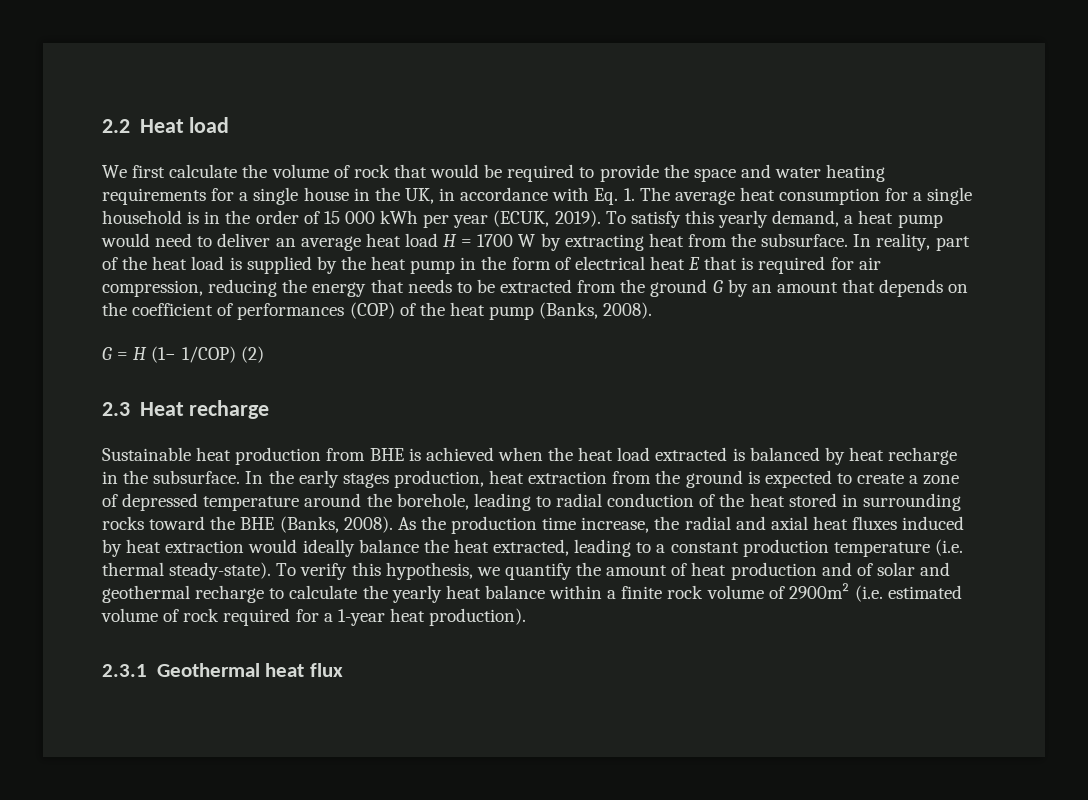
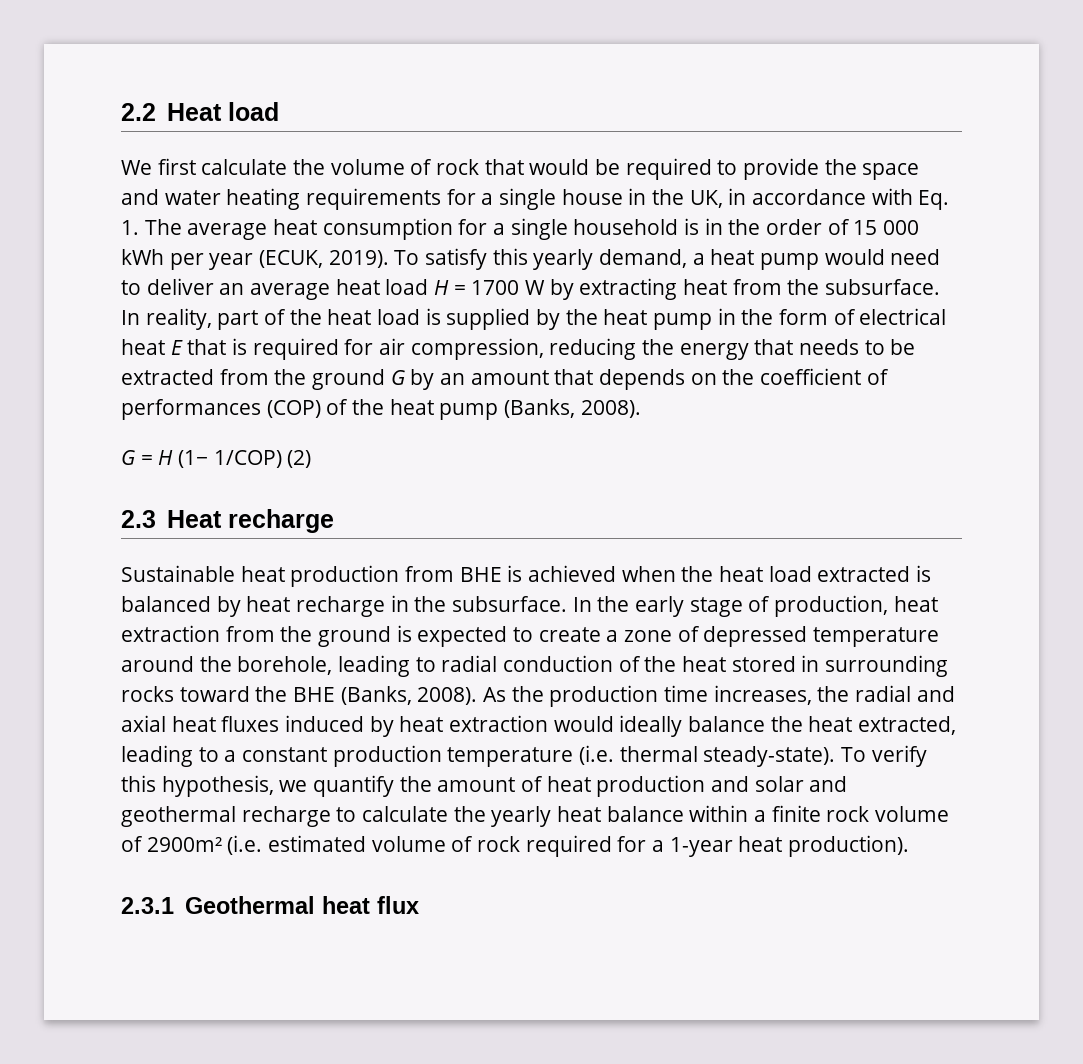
[342,473,389,488] stages -> [689,596,771,617] stage of
[581,517,650,533] increase, -> [713,685,812,705] increases,
[856,563,873,576] of -> (750, 784) none

